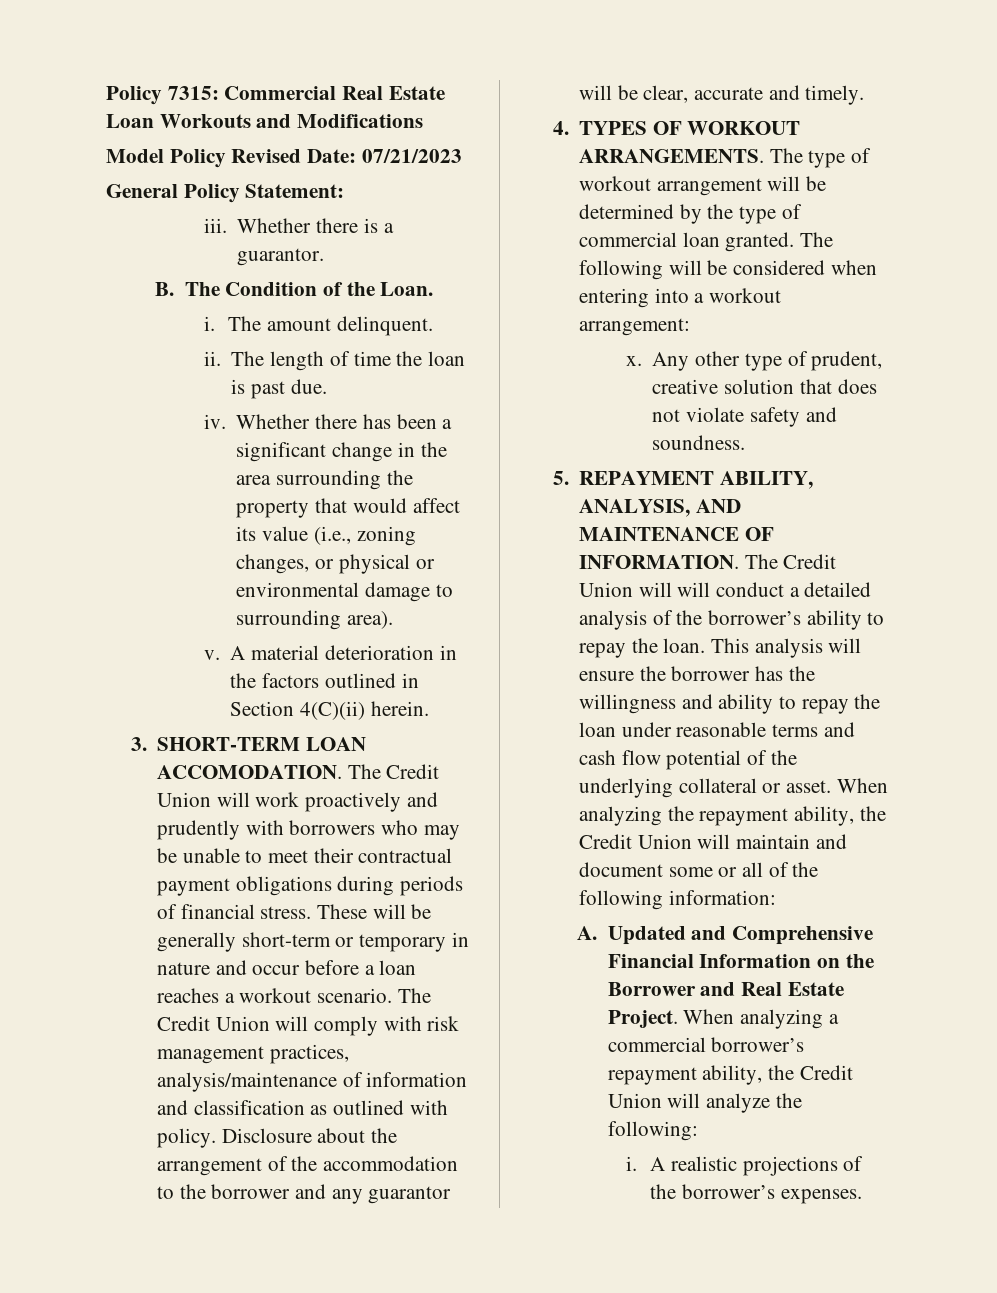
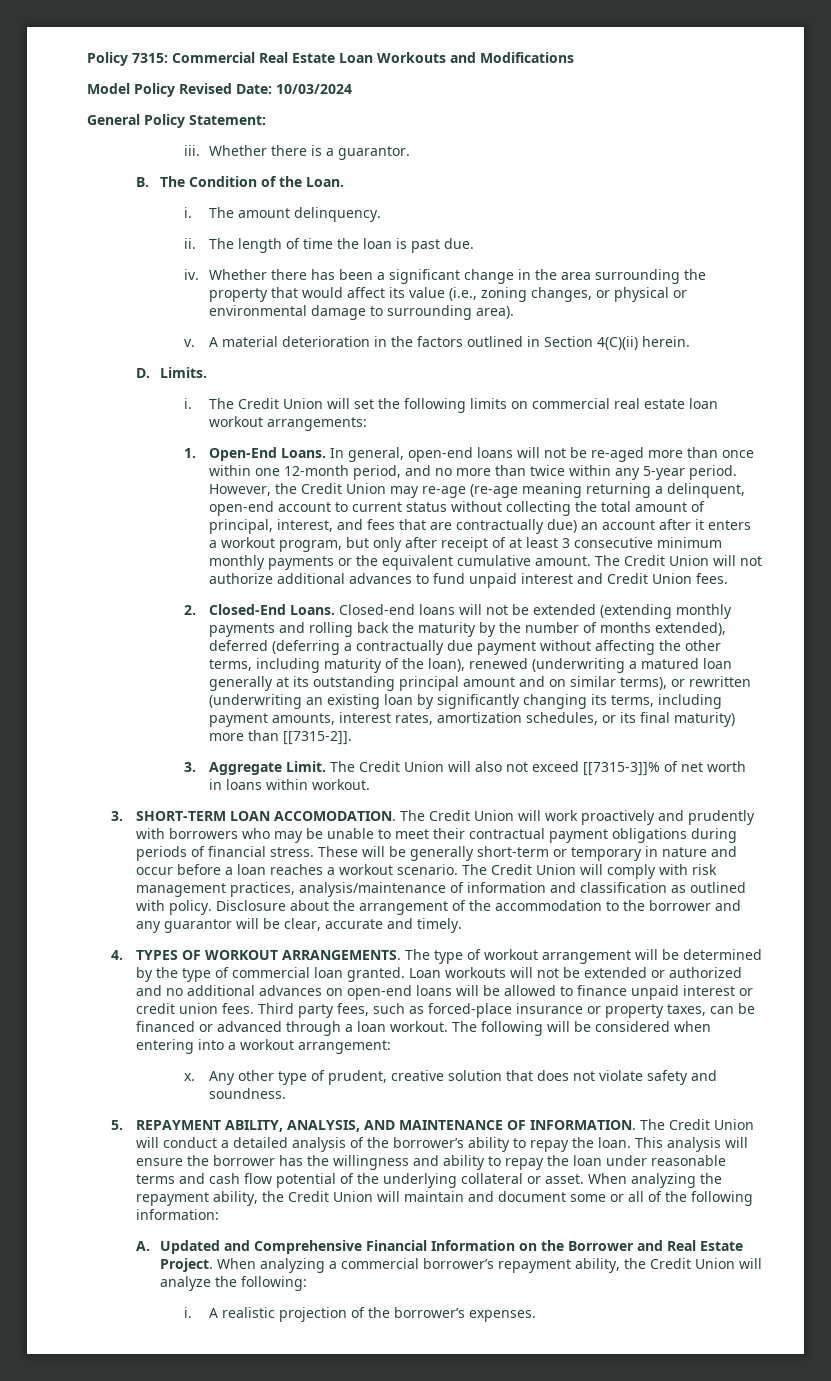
[361,149,462,163] 07/21/2023 -> [276,84,352,94] 10/03/2024
[336,316,433,336] delinquent. -> [293,207,381,222] delinquency.
(429, 708) none -> [135,367,207,378] [184,398,718,413] [208,416,367,431] [184,447,754,462] [208,465,737,480] [208,483,745,498] [208,501,705,516] [208,519,751,534] [208,537,722,552] [208,555,762,570] [208,573,728,588] [184,604,732,619] [208,622,726,637] [208,640,721,655] [208,658,732,673] [208,676,751,691] [208,694,722,709] [208,712,735,727] [208,730,352,745] [184,761,746,776] [208,779,370,790] // D. Limits. // i. The Credit Union will set the following limits on commercial real estate loan workout arrangements: // 1. Open-End Loans. In general, open-end loans will not be re-aged more than once within one 12-month period, and no more than twice within any 5-year period. However, the Credit Union may re-age (re-age meaning returning a delinquent, open-end account to current status without collecting the total amount of principal, interest, and fees that are contractually due) an account after it enters a workout program, but only after receipt of at least 3 consecutive minimum monthly payments or the equivalent cumulative amount. The Credit Union will not authorize additional advances to fund unpaid interest and Credit Union fees. // 2. Closed-End Loans. Closed-end loans will not be extended (extending monthly payments and rolling back the maturity by the number of months extended), deferred (deferring a contractually due payment without affecting the other terms, including maturity of the loan), renewed (underwriting a matured loan generally at its outstanding principal amount and on similar terms), or rewritten (underwriting an existing loan by significantly changing its terms, including payment amounts, interest rates, amortization schedules, or its final maturity) more than [[7315-2]]. // 3. Aggregate Limit. The Credit Union will also not exceed [[7315-3]]% of net worth in loans within workout.
(795, 242) none -> [408,967,742,978] [135,985,753,1000] [135,1003,755,1018] [135,1021,448,1036] Loan workouts will not be extended or authorized and no additional advances on open-end loans will be allowed to finance unpaid interest or credit union fees. Third party fees, such as forced-place insurance or property taxes, can be financed or advanced through a loan workout.
[677,582,711,597] will -> (159, 1142) none
[742,1156,838,1176] projections -> [278,1307,347,1322] projection

